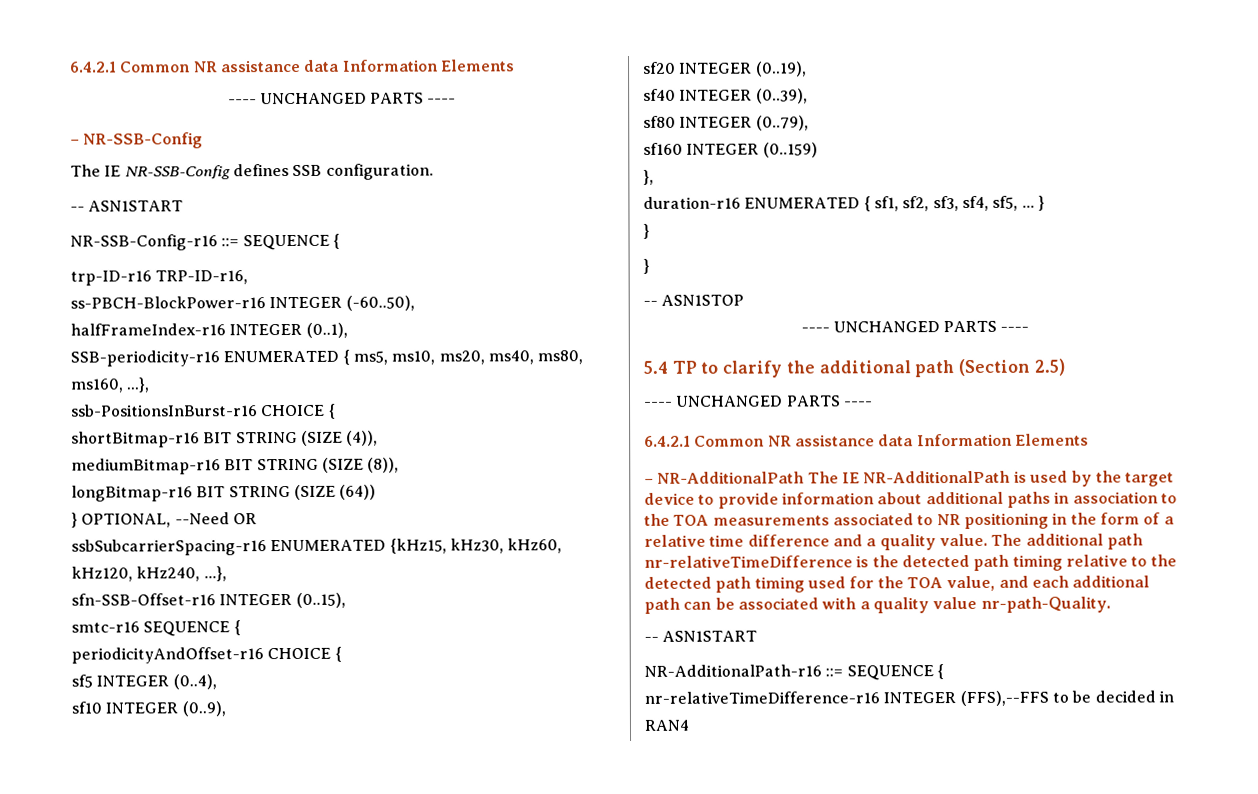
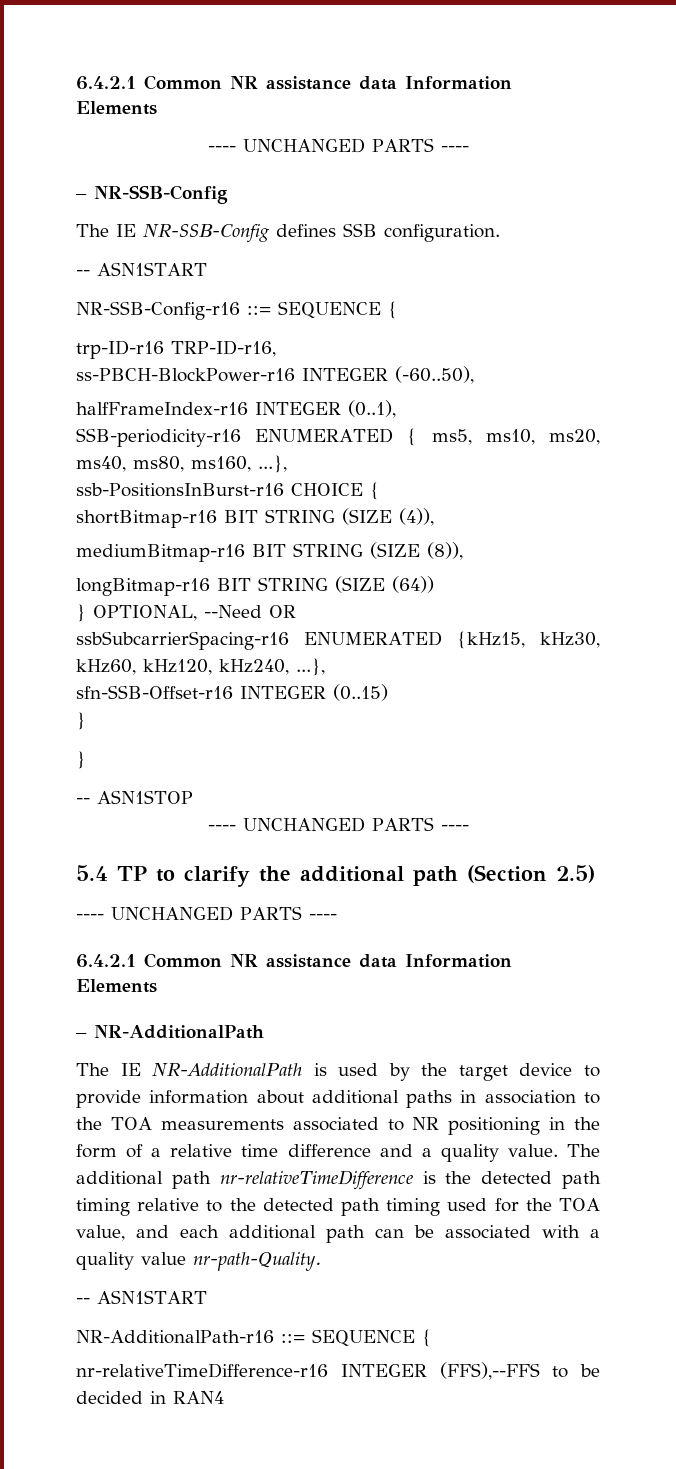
[295,592,346,608] [71,620,241,637] [71,646,342,664] [71,674,217,690] [71,701,226,717] [643,61,807,77] [643,88,808,104] [643,115,809,131] [643,142,818,158] [643,169,654,185] [643,195,1045,212] (0..15), // smtc-r16 SEQUENCE { // periodicityAndOffset-r16 CHOICE { // sf5 INTEGER (0..4), // sf10 INTEGER (0..9), // sf20 INTEGER (0..19), // sf40 INTEGER (0..39), // sf80 INTEGER (0..79), // sf160 INTEGER (0..159) // }, // duration-r16 ENUMERATED { sf1, sf2, sf3, sf4, sf5, ... } -> [333,684,388,701] (0..15)
(805, 477) none -> (264, 1032) //

